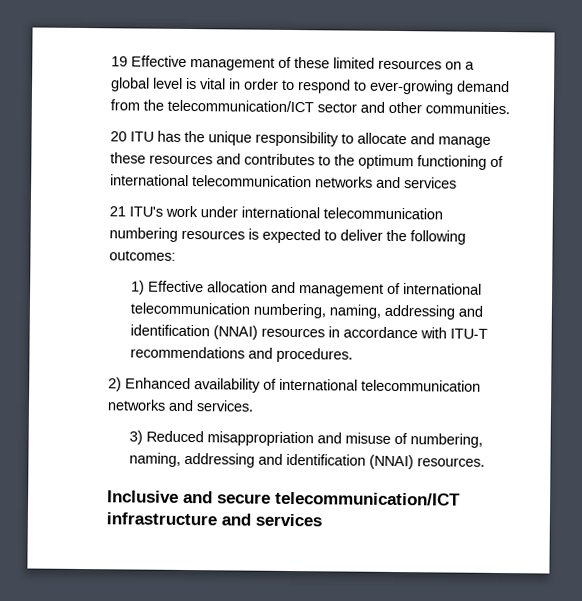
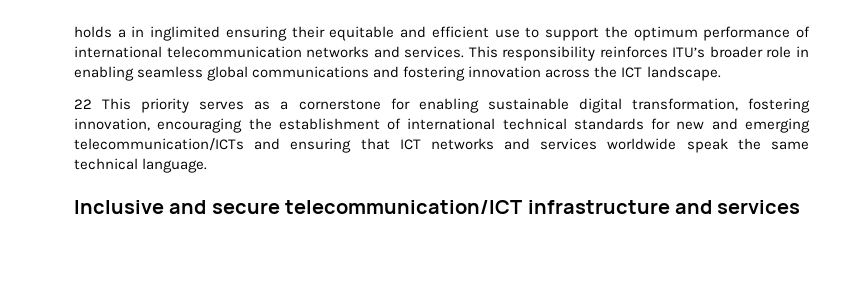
[111,55,475,71] [111,77,510,95] [110,99,510,115] [110,130,491,148] [110,152,504,170] [110,174,457,189] [109,205,443,220] [109,227,466,245] [109,250,176,261] [130,280,482,297] [129,302,483,320] [129,324,488,340] [129,346,353,363] [108,377,261,393] 19 Effective management of these limited resources on a global level is vital in order to respond to ever-growing demand from the telecommunication/ICT sector and other communities. // 20 ITU has the unique responsibility to allocate and manage these resources and contributes to the optimum functioning of international telecommunication networks and services // 21 ITU's work under international telecommunication numbering resources is expected to deliver the following outcomes: // 1) Effective allocation and management of international telecommunication numbering, naming, addressing and identification (NNAI) resources in accordance with ITU-T recommendations and procedures. // 2) Enhanced availability -> [74,26,791,41] holds a in inglimited ensuring their equitable and efficient use to support the optimum performance
[128,430,483,448] [128,452,485,470] // 3) Reduced misappropriation and misuse of numbering, naming, addressing and identification (NNAI) resources. -> [468,46,809,61] [74,66,721,81] [74,98,810,113] [74,118,810,133] [74,138,810,153] [74,158,208,173] This responsibility reinforces ITU’s broader role in enabling seamless global communications and fostering innovation across the ICT landscape. // 22 This priority serves as a cornerstone for enabling sustainable digital transformation, fostering innovation, encouraging the establishment of international technical standards for new and emerging telecommunication/ICTs and ensuring that ICT networks and services worldwide speak the same technical language.

